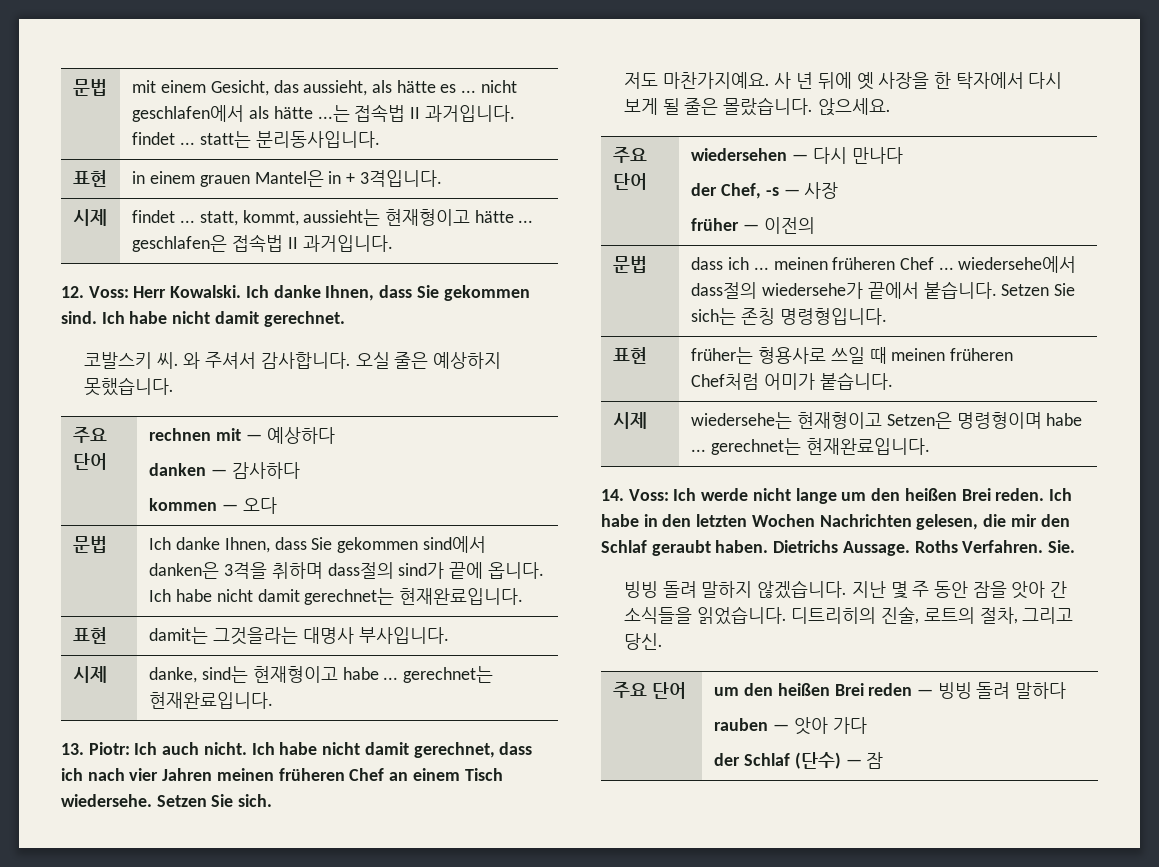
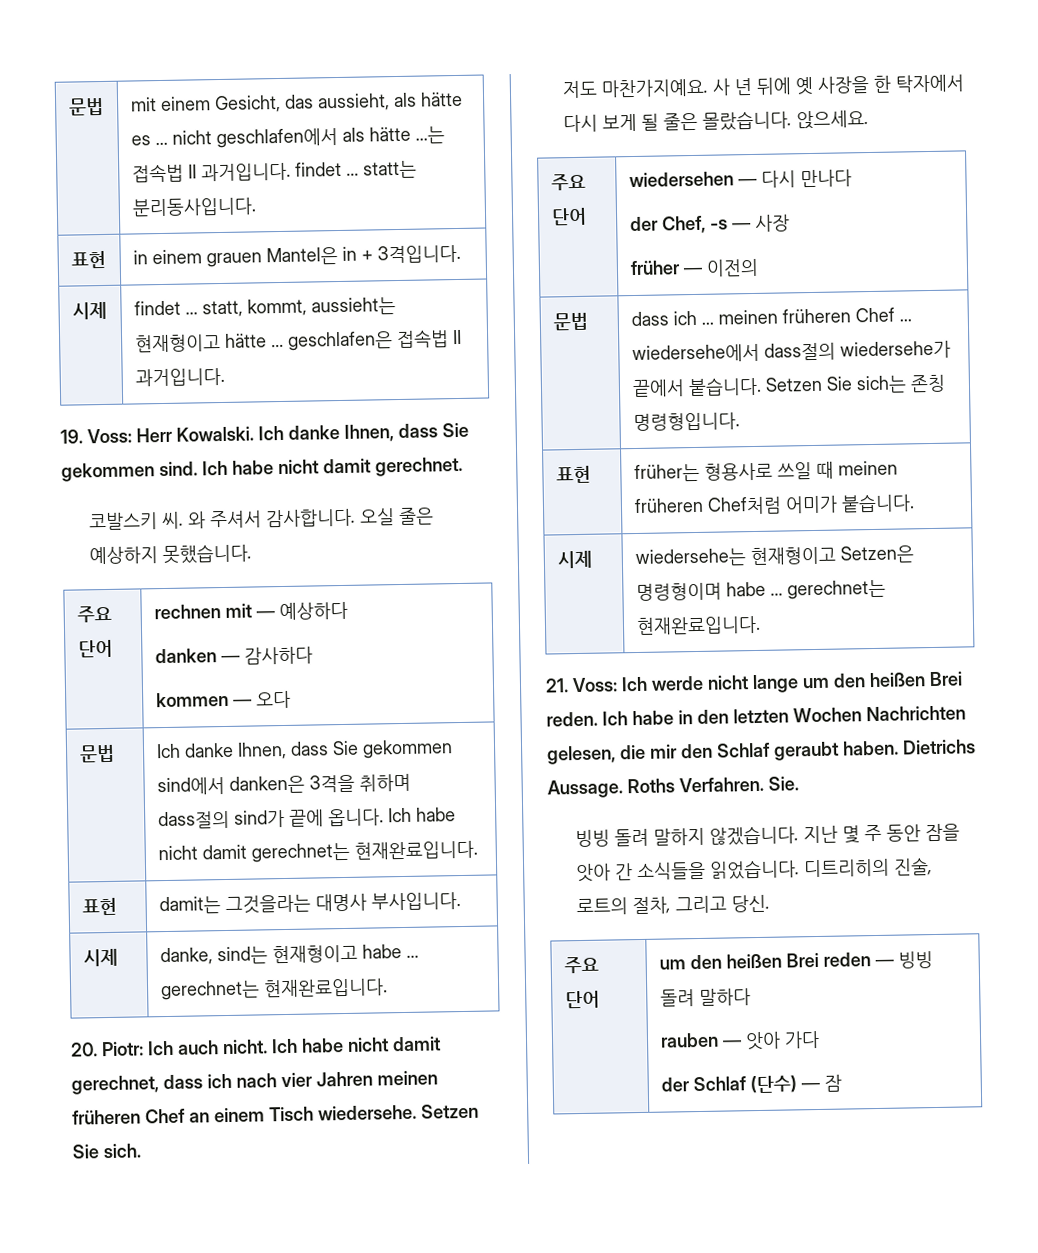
[61,286,84,298] 12. -> [60,429,83,444] 19.
[61,743,84,755] 13. -> [70,1042,98,1057] 20.
[601,489,624,501] 14. -> [545,678,569,693] 21.

